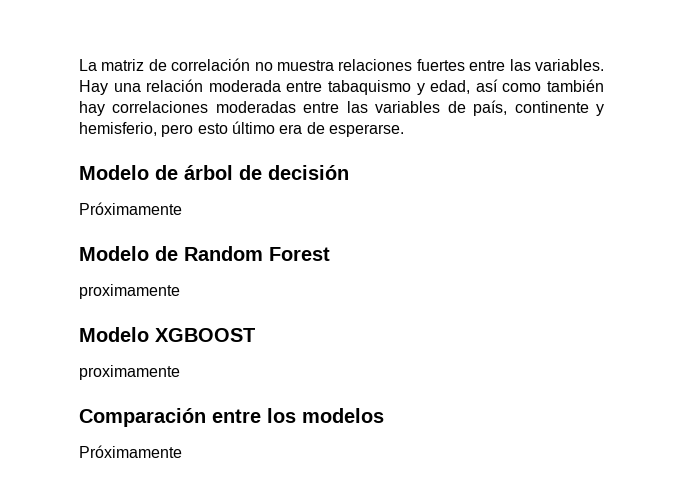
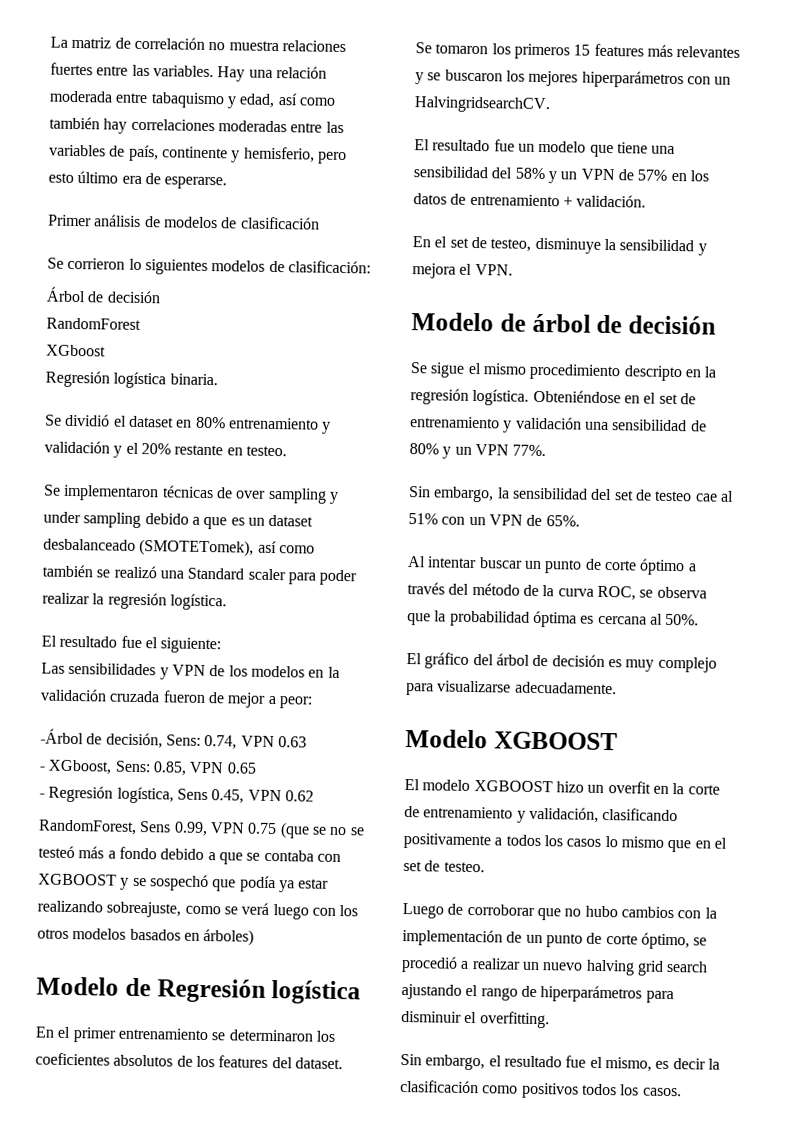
(404, 130) none -> [48,214,320,230] [47,257,371,275] [46,286,161,304] [46,317,141,330] [46,344,106,357] [45,370,218,389] [45,413,332,434] [44,440,287,458] [43,484,339,504] [43,511,314,530] [43,538,315,557] [42,564,358,586] [42,592,227,611] [41,635,222,654] [41,662,340,680] [40,688,312,709] [40,728,307,750] [39,759,256,776] [39,785,314,804] [38,819,365,839] [38,845,341,865] [38,873,330,893] [37,900,359,920] [37,928,255,946] [36,976,362,1005] [35,1026,335,1043] [35,1052,343,1070] [415,42,741,60] [415,69,732,89] [414,96,551,114] [414,139,676,158] [413,166,709,184] [413,193,647,208] [412,236,707,256] [412,263,513,279] // Primer análisis de modelos de clasificación // Se corrieron lo siguientes modelos de clasificación: // Árbol de decisión // RandomForest // XGboost // Regresión logística binaria. // Se dividió el dataset en 80% entrenamiento y validación y el 20% restante en testeo. // Se implementaron técnicas de over sampling y under sampling debido a que es un dataset desbalanceado (SMOTETomek), así como también se realizó una Standard scaler para poder realizar la regresión logística. // El resultado fue el siguiente: // Las sensibilidades y VPN de los modelos en la validación cruzada fueron de mejor a peor: // -Árbol de decisión, Sens: 0.74, VPN 0.63 // - XGboost, Sens: 0.85, VPN 0.65 // - Regresión logística, Sens 0.45, VPN 0.62 // RandomForest, Sens 0.99, VPN 0.75 (que se no se testeó más a fondo debido a que se contaba con XGBOOST y se sospechó que podía ya estar realizando sobreajuste, como se verá luego con los otros modelos basados en árboles) // Modelo de Regresión logística // En el primer entrenamiento se determinaron los coeficientes absolutos de los features del dataset. Se tomaron los primeros 15 features más relevantes y se buscaron los mejores hiperparámetros con un HalvingridsearchCV. // El resultado fue un modelo que tiene una sensibilidad del 58% y un VPN de 57% en los datos de entrenamiento + validación. // En el set de testeo, disminuye la sensibilidad y mejora el VPN.
[79,202,182,215] [79,246,330,261] [79,284,180,299] [79,327,255,342] [79,365,180,380] [79,408,384,427] [79,445,182,458] Próximamente // Modelo de Random Forest // proximamente // Modelo XGBOOST // proximamente // Comparación entre los modelos // Próximamente -> [410,362,717,382] [410,388,696,406] [410,416,707,433] [409,443,547,459] [409,486,734,503] [408,513,580,527] [407,556,697,576] [407,582,707,601] [407,610,700,628] [406,652,717,673] [406,680,617,696] [405,729,618,751] [404,779,720,795] [404,806,679,823] [403,832,727,853] [403,860,485,873] [402,902,717,921] [402,928,708,950] [401,955,709,976] [401,983,674,1004] [401,1010,550,1029] [400,1053,720,1072] [400,1079,682,1099] Se sigue el mismo procedimiento descripto en la regresión logística. Obteniéndose en el set de entrenamiento y validación una sensibilidad de 80% y un VPN 77%. // Sin embargo, la sensibilidad del set de testeo cae al 51% con un VPN de 65%. // Al intentar buscar un punto de corte óptimo a través del método de la curva ROC, se observa que la probabilidad óptima es cercana al 50%. // El gráfico del árbol de decisión es muy complejo para visualizarse adecuadamente. // Modelo XGBOOST // El modelo XGBOOST hizo un overfit en la corte de entrenamiento y validación, clasificando positivamente a todos los casos lo mismo que en el set de testeo. // Luego de corroborar que no hubo cambios con la implementación de un punto de corte óptimo, se procedió a realizar un nuevo halving grid search ajustando el rango de hiperparámetros para disminuir el overfitting. // Sin embargo, el resultado fue el mismo, es decir la clasificación como positivos todos los casos.

